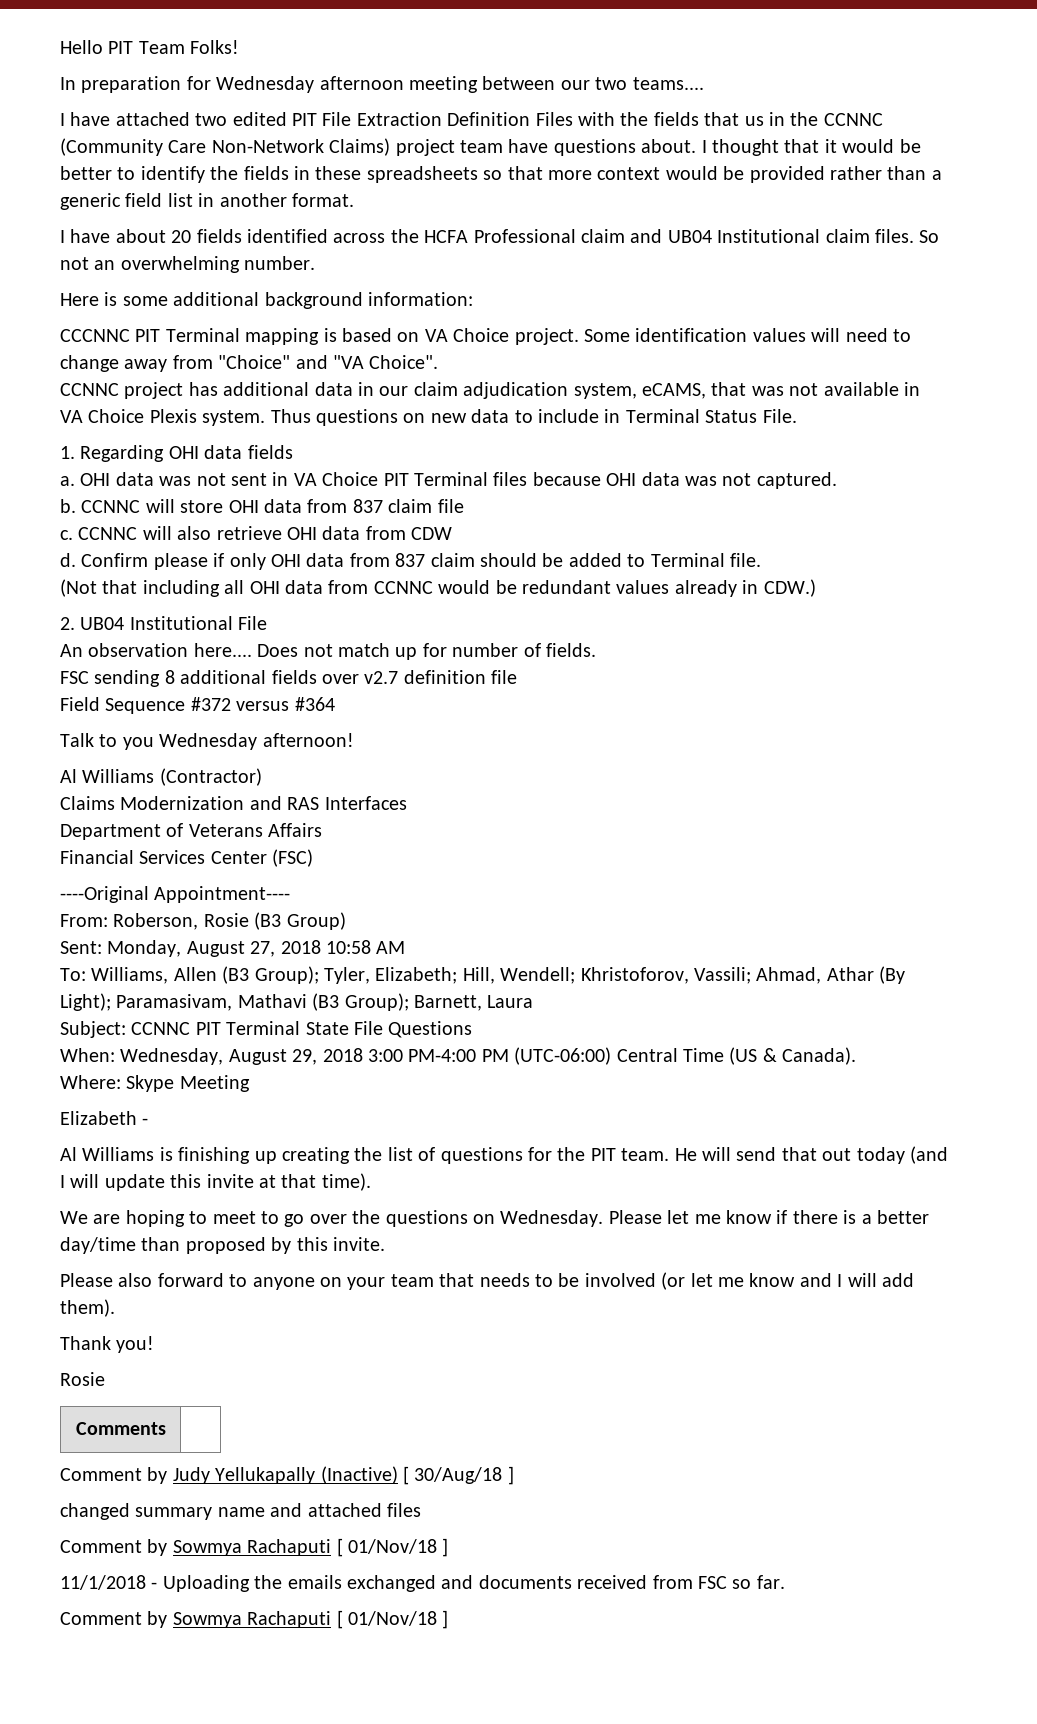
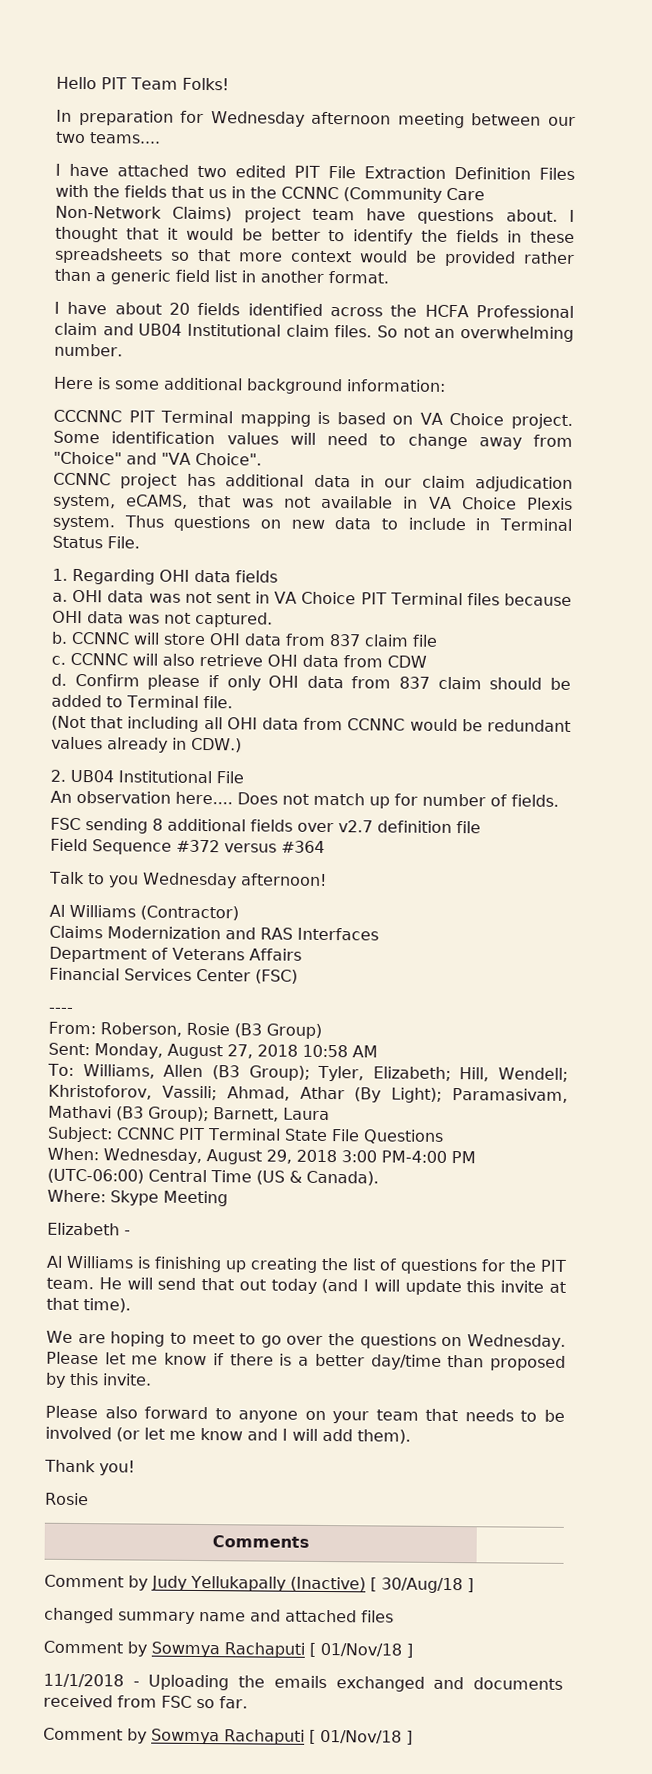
[60,886,291,903] ----Original Appointment---- -> [48,1007,74,1013] ----

